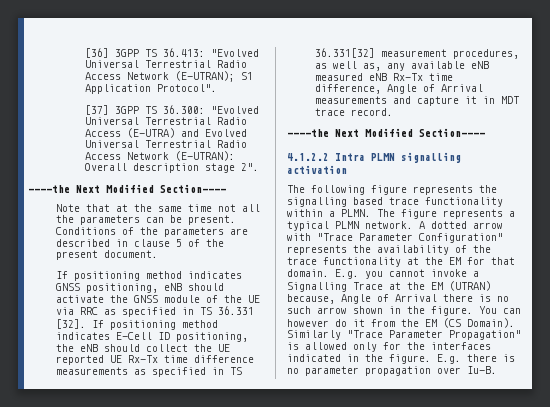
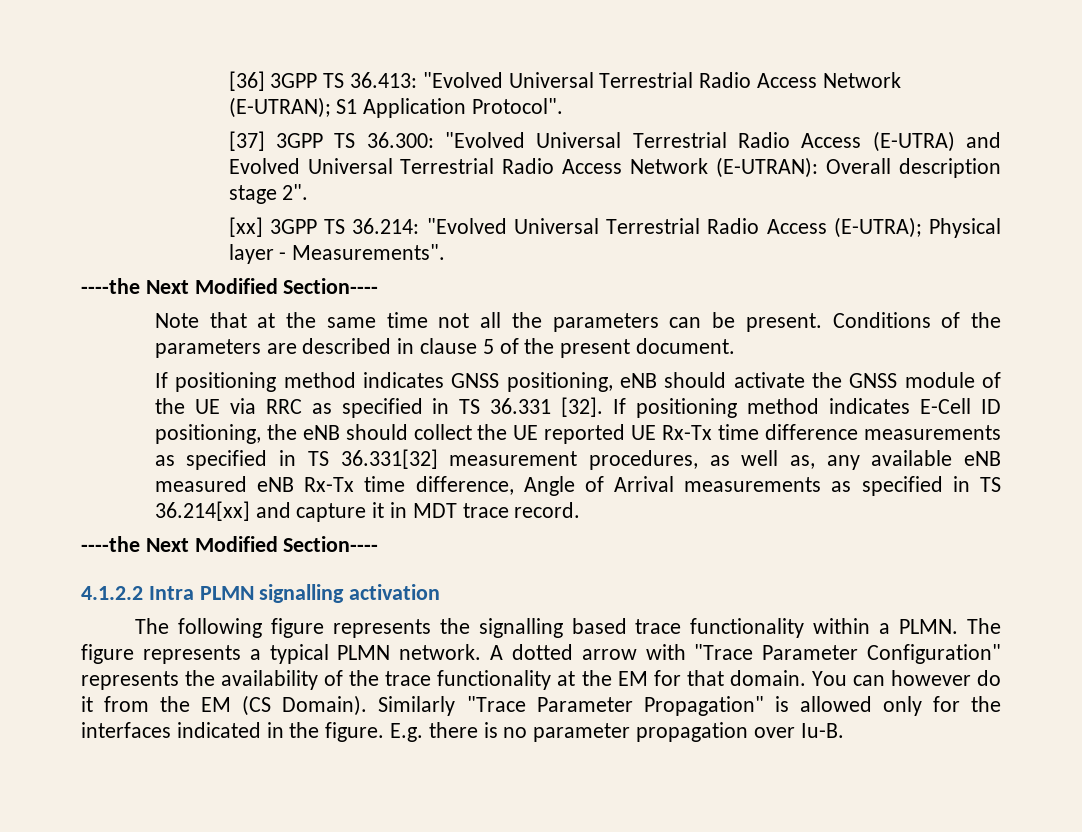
(259, 167) none -> [228,217,1002,238] [228,244,446,264] // [xx] 3GPP TS 36.214: "Evolved Universal Terrestrial Radio Access (E-UTRA); Physical layer - Measurements".
(388, 100) none -> [831,476,1001,496] [154,501,250,521] as specified in TS 36.214[xx]
[335,269,479,279] [287,281,491,292] [287,294,509,304] [287,306,473,316] E.g. you cannot invoke a Signalling Trace at the EM (UTRAN) because, Angle of Arrival there is no such arrow shown in the figure. -> (806, 678) none

